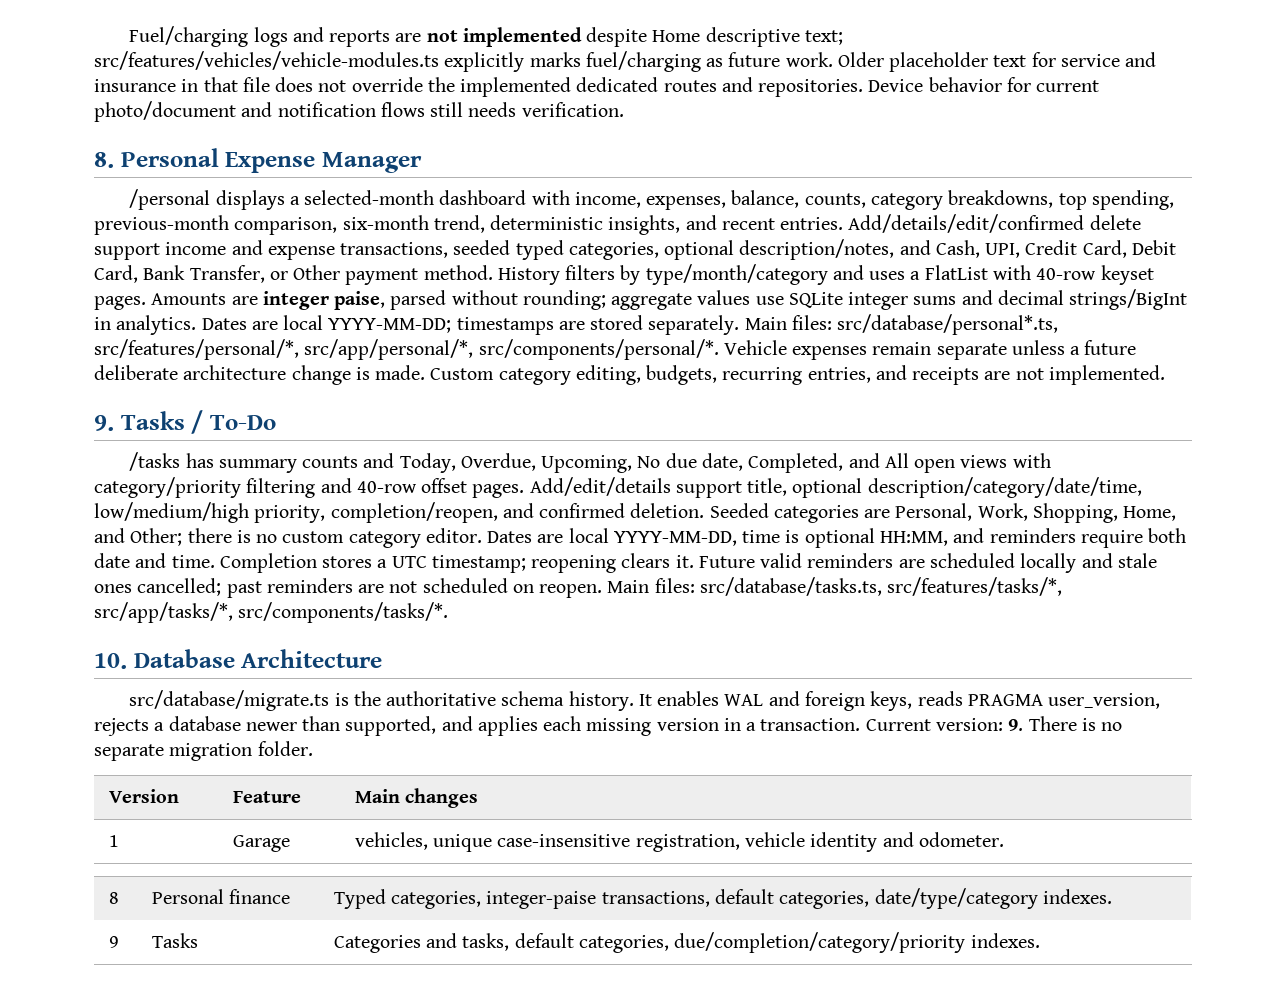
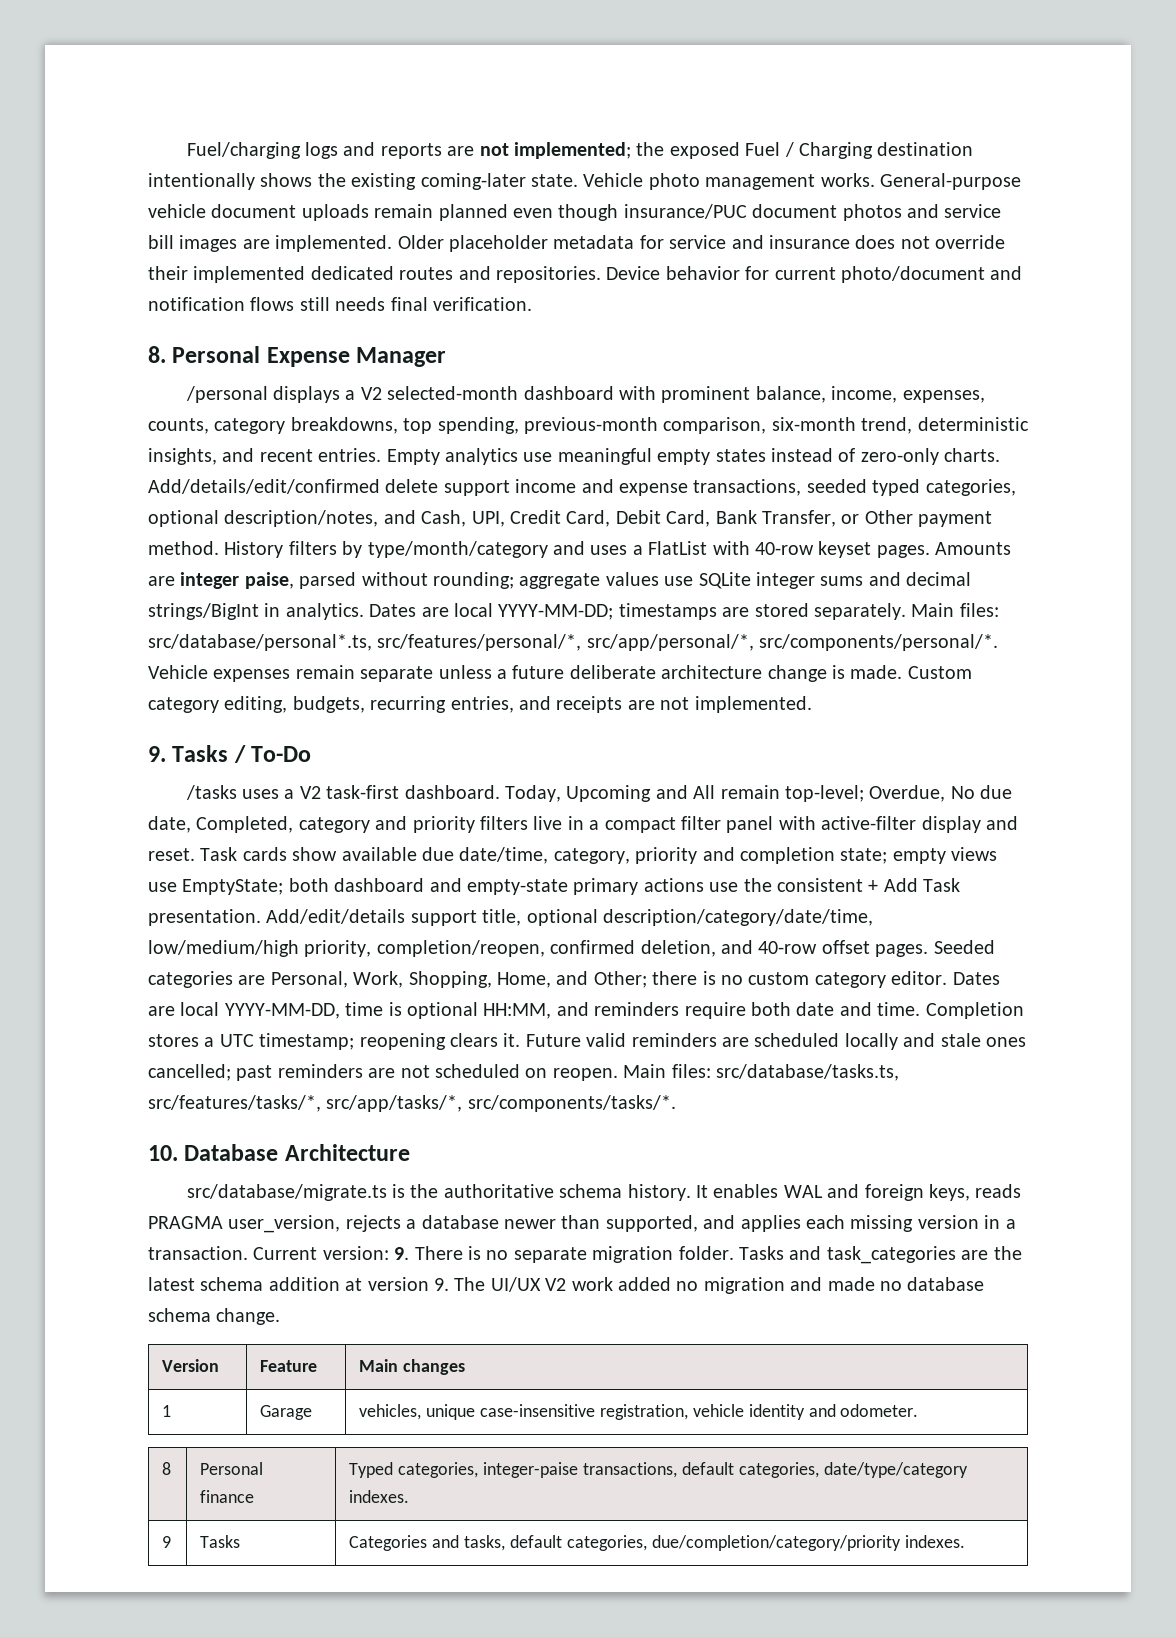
[462,27,844,47] [94,51,833,72] implemented despite Home descriptive text; src/features/vehicles/vehicle-modules.ts explicitly marks fuel/charging as future work. -> [514,142,974,159] [148,173,1021,190] [148,204,1002,221] [148,235,393,252] implemented; the exposed Fuel / Charging destination intentionally shows the existing coming-later state. Vehicle photo management works. General-purpose vehicle document uploads remain planned even though insurance/PUC document photos and service bill images are implemented.
[993,55,1027,67] text -> [553,235,635,249] metadata
[181,77,270,92] in that file -> (850, 242) none
[427,77,455,92] the -> [148,266,188,280] their
(517, 109) none -> [390,297,428,311] final
(300, 200) none -> [360,387,382,400] V2
(570, 197) none -> [661,386,826,403] prominent balance,
[731,190,800,208] balance, -> (985, 396) none
(844, 223) none -> [386,448,1001,465] Empty analytics use meaningful empty states instead of zero-only charts.
[185,453,1051,473] [94,477,525,498] has summary counts and Today, Overdue, Upcoming, No due date, Completed, and All open views with category/priority filtering and 40-row offset pages. -> [242,785,1013,802] [148,816,1018,833] [148,847,998,864] [148,878,961,895] [148,909,261,926] uses a V2 task-first dashboard. Today, Upcoming and All remain top-level; Overdue, No due date, Completed, category and priority filters live in a compact filter panel with active-filter display and reset. Task cards show available due date/time, category, priority and completion state; empty views use EmptyState; both dashboard and empty-state primary actions use the consistent + Add Task presentation.
[502,503,705,518] and confirmed deletion. -> [550,940,929,957] confirmed deletion, and 40-row offset pages.
(313, 748) none -> [738,1246,1022,1264] [148,1277,985,1294] [148,1308,281,1325] Tasks and task_categories are the latest schema addition at version 9. The UI/UX V2 work added no migration and made no database schema change.

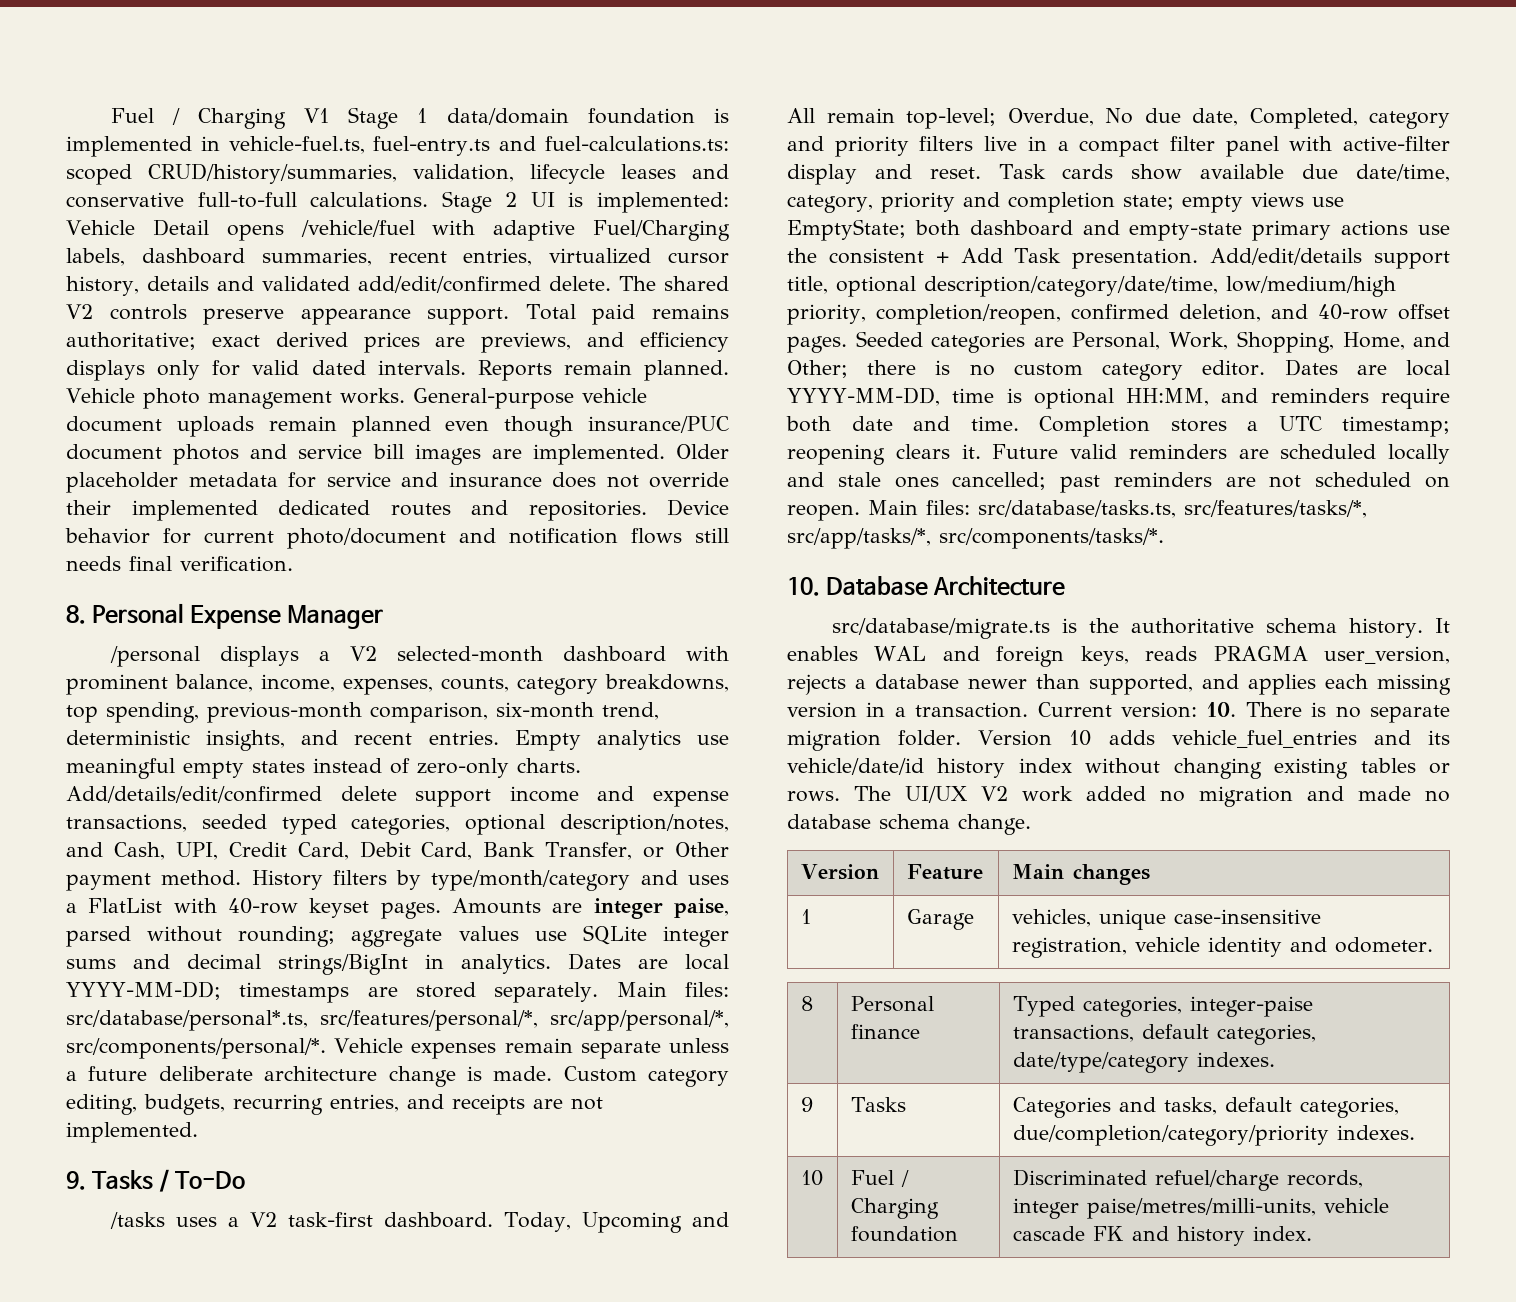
[186,142,974,159] [148,173,578,190] Fuel/charging logs and reports are not implemented; the exposed Fuel / Charging destination intentionally shows the existing coming-later state. -> [110,107,729,129] [66,136,729,157] [66,163,729,185] [66,191,729,213] [66,219,730,241] [66,248,729,266] [66,276,729,296] [66,304,729,325] [66,332,729,353] [66,360,729,381] Fuel / Charging V1 Stage 1 data/domain foundation is implemented in vehicle-fuel.ts, fuel-entry.ts and fuel-calculations.ts: scoped CRUD/history/summaries, validation, lifecycle leases and conservative full-to-full calculations. Stage 2 UI is implemented: Vehicle Detail opens /vehicle/fuel with adaptive Fuel/Charging labels, dashboard summaries, recent entries, virtualized cursor history, details and validated add/edit/confirmed delete. The shared V2 controls preserve appearance support. Total paid remains authoritative; exact derived prices are previews, and efficiency displays only for valid dated intervals. Reports remain planned.
[394,1247,410,1260] 9. -> [1206,702,1237,717] 10.
[738,1246,1022,1264] [148,1277,449,1291] Tasks and task_categories are the latest schema addition at version 9. -> [978,730,1450,748] [787,758,1450,779] [787,791,840,802] Version 10 adds vehicle_fuel_entries and its vehicle/date/id history index without changing existing tables or rows.
(965, 1541) none -> [800,1170,823,1186] [850,1170,909,1187] [850,1198,939,1219] [850,1226,958,1242] [1012,1169,1363,1191] [1012,1198,1389,1219] [1012,1226,1312,1246] // 10 | Fuel / Charging foundation | Discriminated refuel/charge records, integer paise/metres/milli-units, vehicle cascade FK and history index.

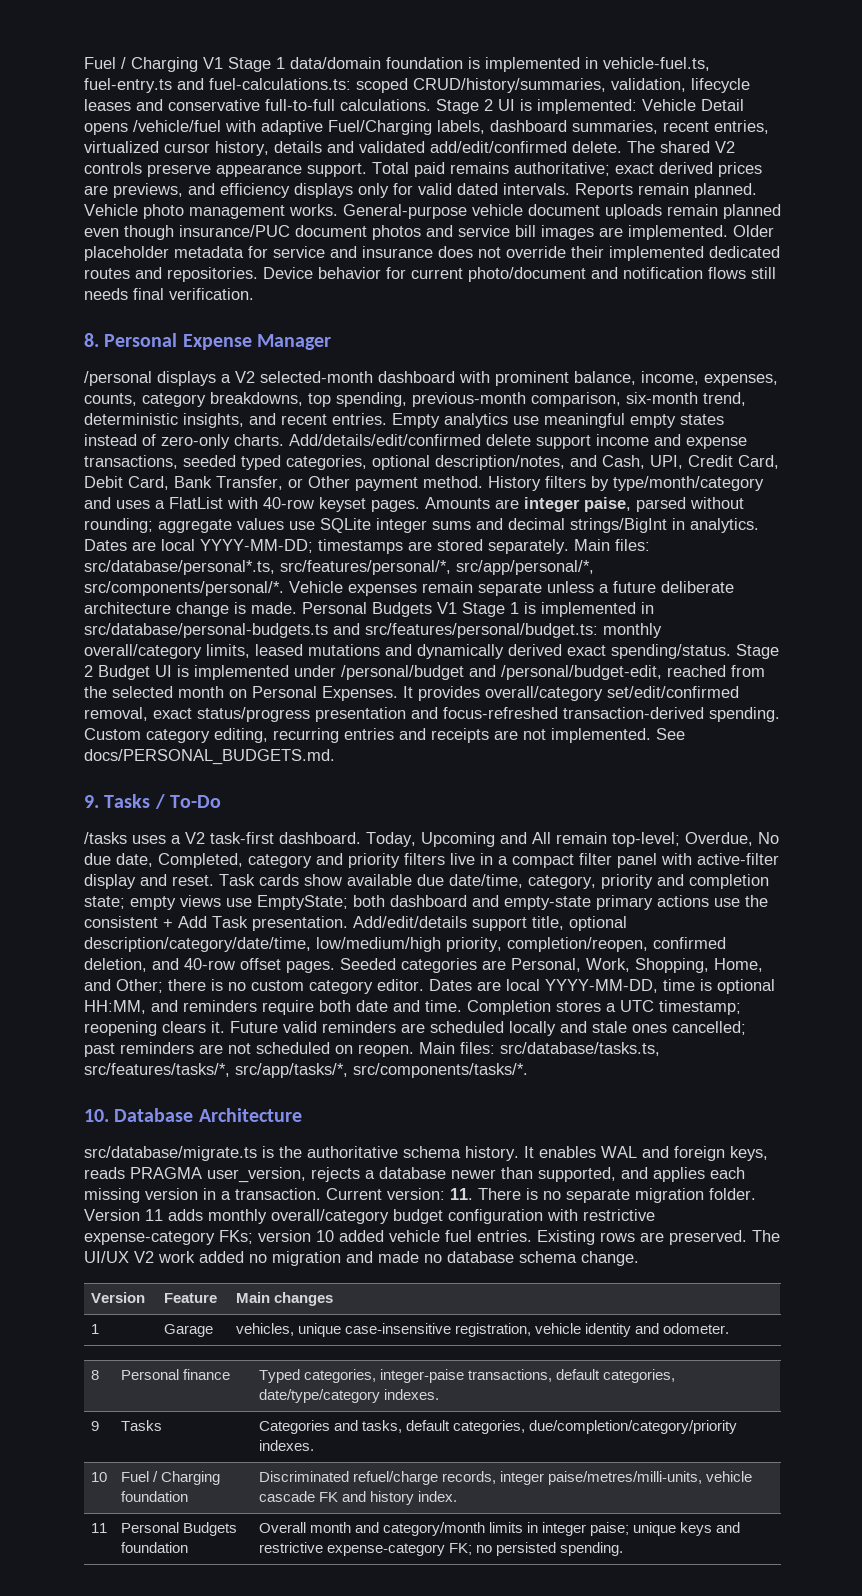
[563,1066,729,1087] [66,1094,399,1115] Custom category editing, budgets, recurring entries, -> [302,602,654,617] [84,623,662,638] [84,644,779,659] [84,665,765,680] [84,686,739,701] [84,707,780,722] [84,728,394,743] Personal Budgets V1 Stage 1 is implemented in src/database/personal-budgets.ts and src/features/personal/budget.ts: monthly overall/category limits, leased mutations and dynamically derived exact spending/status. Stage 2 Budget UI is implemented under /personal/budget and /personal/budget-edit, reached from the selected month on Personal Expenses. It provides overall/category set/edit/confirmed removal, exact status/progress presentation and focus-refreshed transaction-derived spending. Custom category editing, recurring entries
(198, 1132) none -> [656,728,685,740] [84,749,335,765] See docs/PERSONAL_BUDGETS.md.
[1206,702,1237,717] 10. -> [450,1188,473,1200] 11.
[1069,730,1450,748] [787,758,1450,779] [787,791,840,802] 10 adds vehicle_fuel_entries and its vehicle/date/id history index without changing existing tables or rows. -> [145,1209,655,1224] [84,1230,747,1245] 11 adds monthly overall/category budget configuration with restrictive expense-category FKs; version 10 added vehicle fuel entries. Existing rows are preserved.
(1312, 1233) none -> [90,1523,107,1533] [120,1522,237,1536] [120,1542,188,1553] [258,1522,741,1536] [258,1542,624,1556] // 11 | Personal Budgets foundation | Overall month and category/month limits in integer paise; unique keys and restrictive expense-category FK; no persisted spending.

